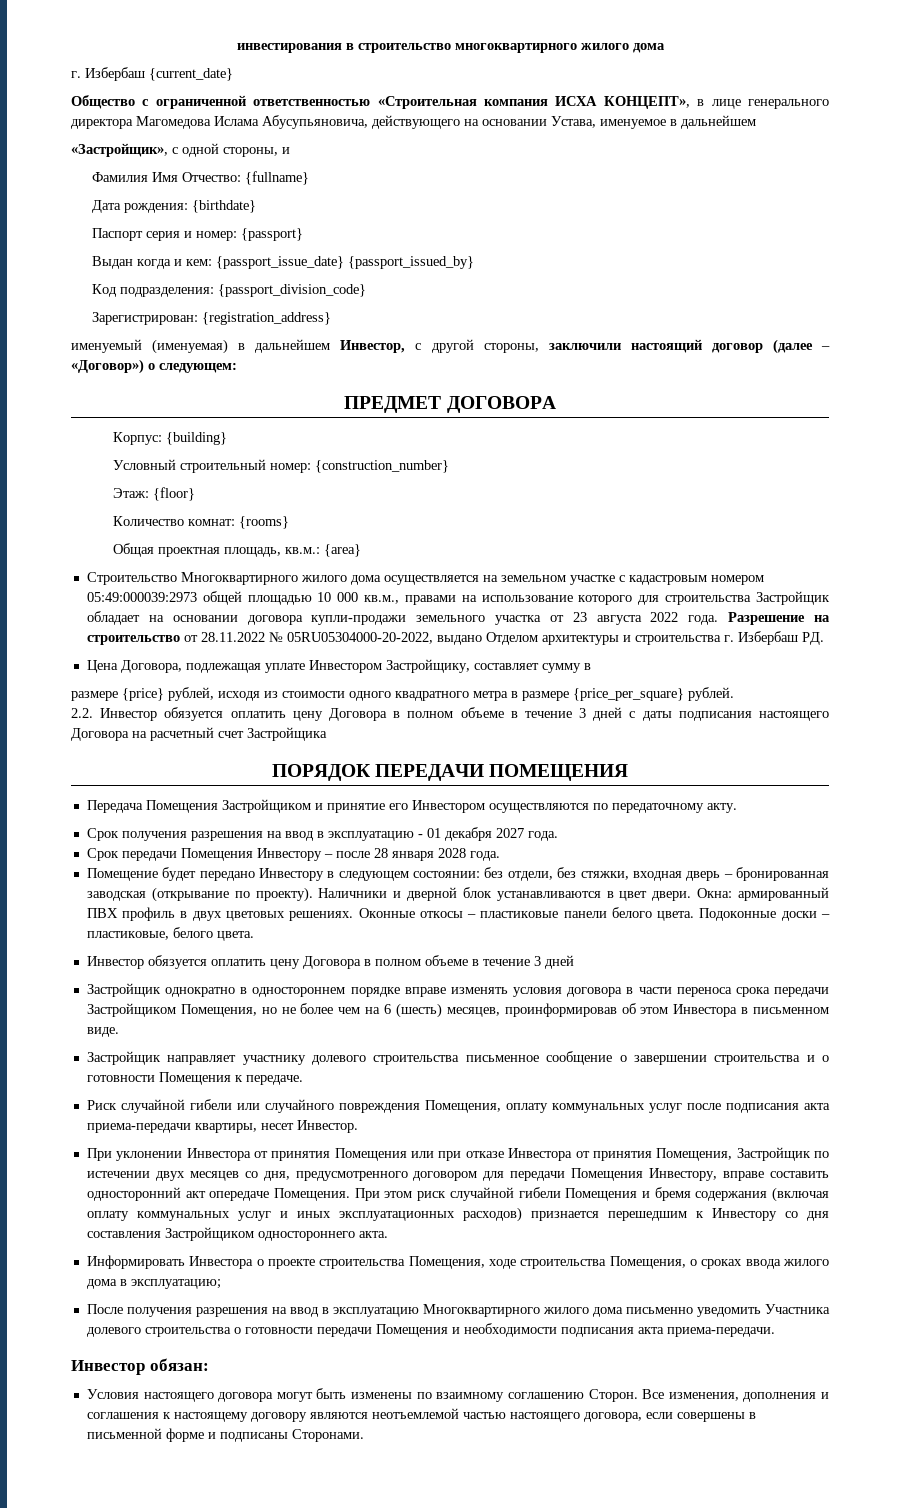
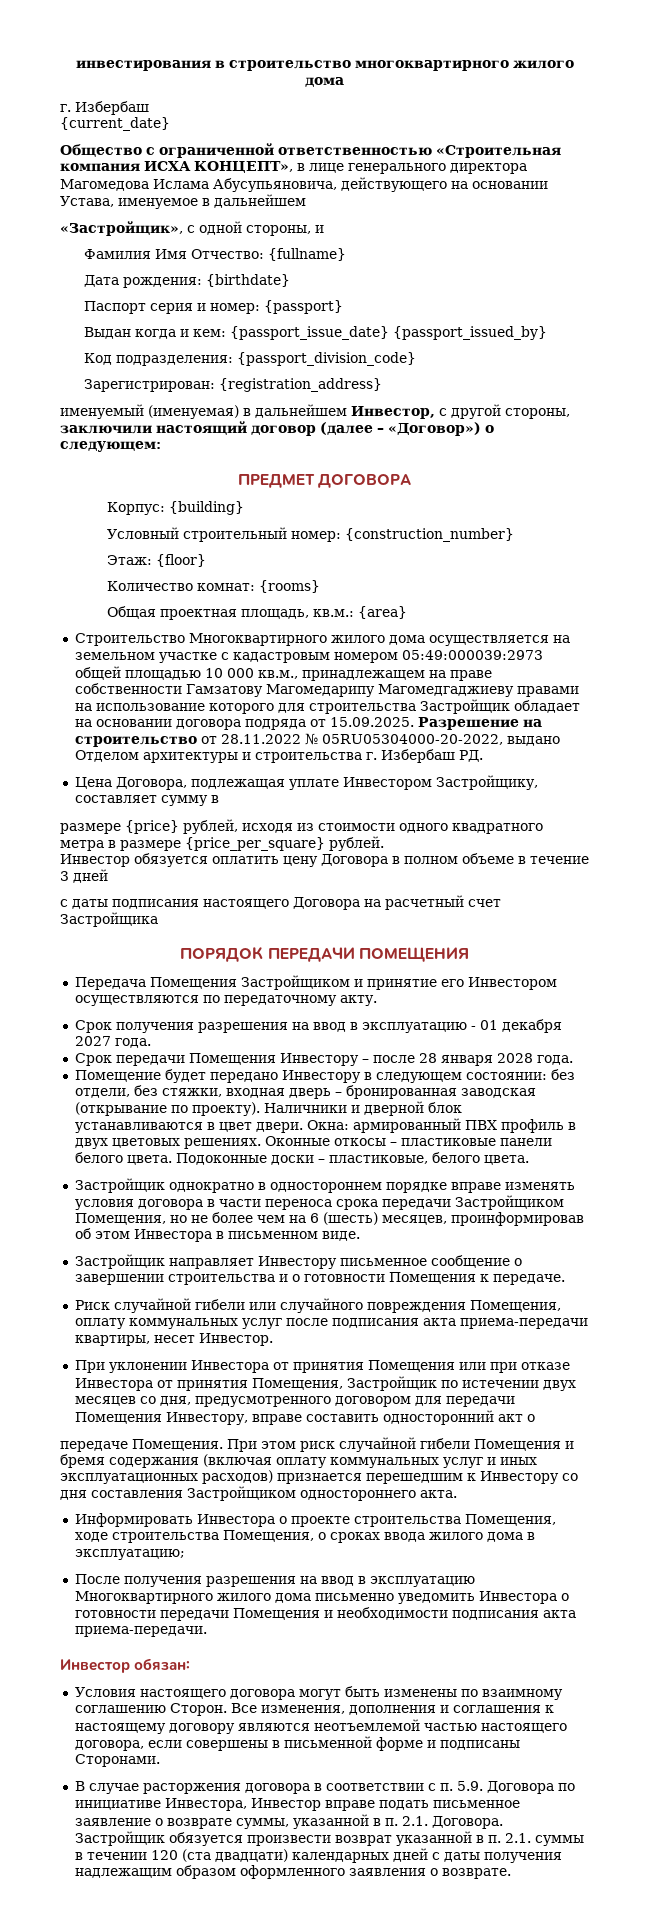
(145, 74) none -> (149, 108) //
(400, 599) none -> [301,670,492,681] [74,683,514,697] принадлежащем на праве собственности Гамзатову Магомедарипу Магомедгаджиеву
[311,612,719,625] купли-продажи земельного участка от 23 августа 2022 года. -> [244,717,414,730] подряда от 15.09.2025.
[71,708,93,718] 2.2. -> (384, 843) none
(623, 714) none -> (108, 876) //
[86,955,574,969] // Инвестор обязуется оплатить цену Договора в полном объеме в течение 3 дней -> (529, 1160) none
[242,1055,460,1065] участнику долевого строительства -> [257,1256,337,1269] Инвестору
[209,1191,270,1201] опередаче -> [526,1414,535,1422] [60,1441,128,1452] о // передаче
[764,1304,830,1314] [86,1327,231,1337] Участника долевого строительства -> [478,1591,557,1604] Инвестора
(364, 1435) none -> [74,1781,575,1794] [74,1798,520,1811] [74,1814,503,1829] [74,1831,584,1846] [74,1848,562,1863] [74,1865,511,1879] // В случае расторжения договора в соответствии с п. 5.9. Договора по инициативе Инвестора, Инвестор вправе подать письменное заявление о возврате суммы, указанной в п. 2.1. Договора. Застройщик обязуется произвести возврат указанной в п. 2.1. суммы в течении 120 (ста двадцати) календарных дней с даты получения надлежащим образом оформленного заявления о возврате.

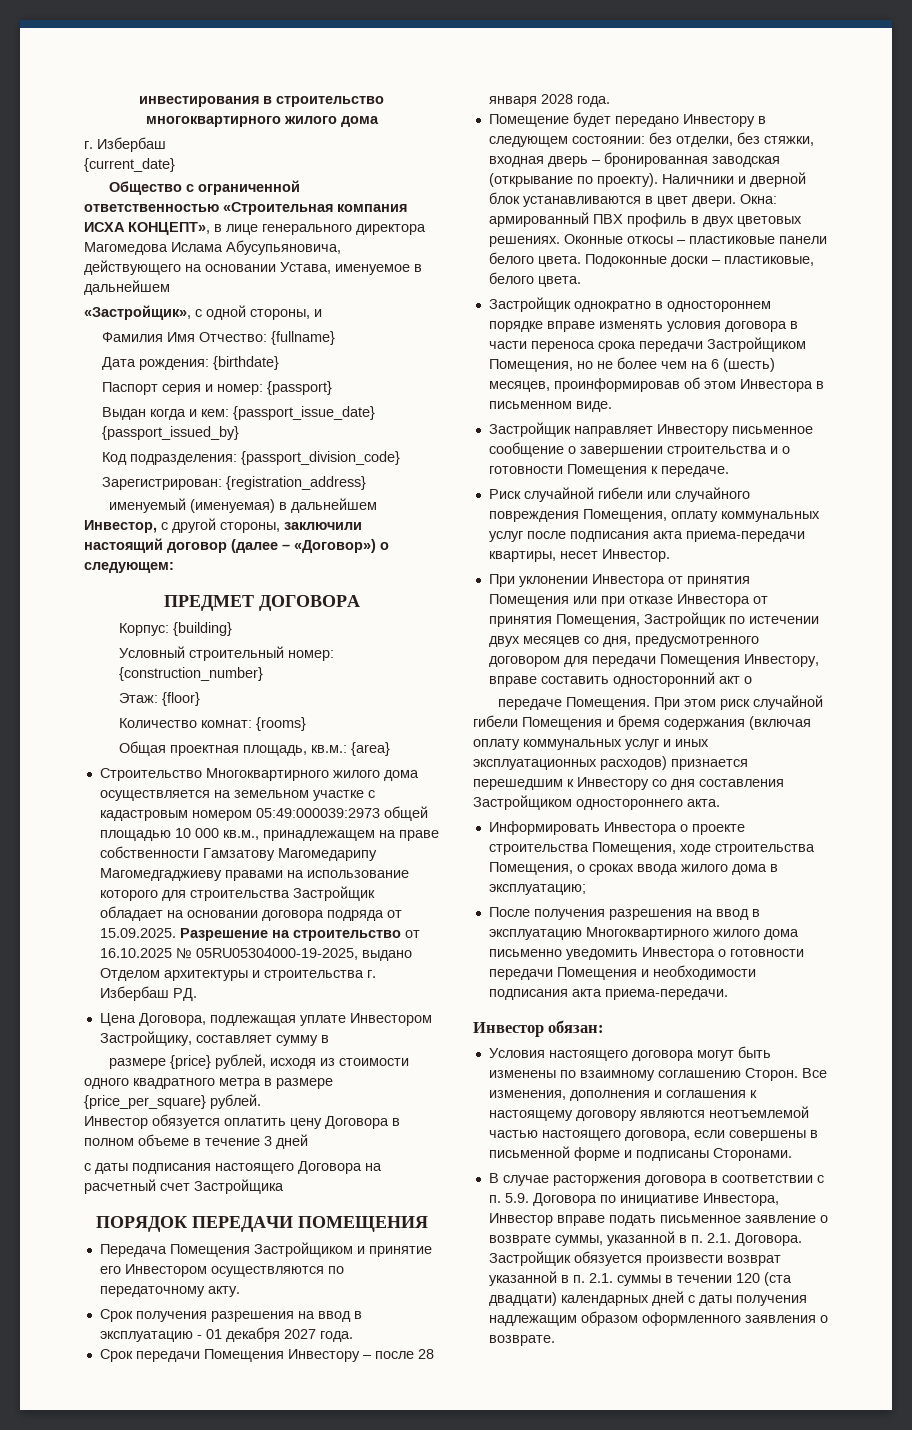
[220,733,503,745] 28.11.2022 № 05RU05304000-20-2022, -> [99,948,358,960] 16.10.2025 № 05RU05304000-19-2025,
[74,1088,130,1098] отдели, -> [675,136,733,147] отделки,

